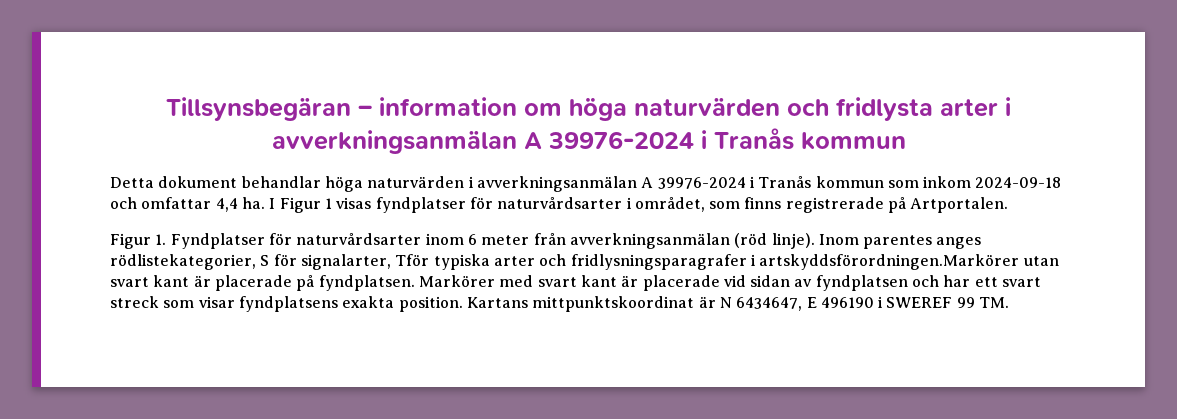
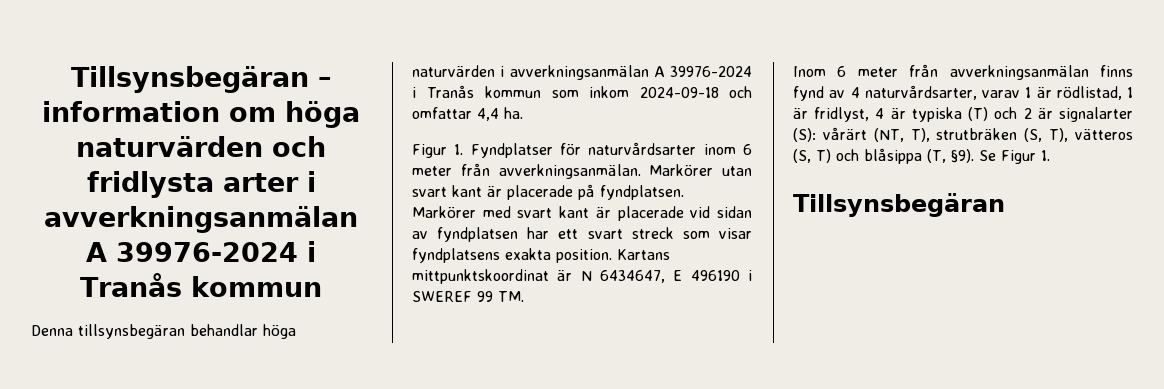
[110,176,238,188] Detta dokument -> [31,324,185,339] Denna tillsynsbegäran
[269,197,1009,213] I Figur 1 visas fyndplatser för naturvårdsarter i området, som finns registrerade på Artportalen. -> (523, 113) none
[569,233,982,249] [110,254,1020,270] avverkningsanmälan (röd linje). Inom parentes anges rödlistekategorier, S för signalarter, Tför typiska arter och fridlysningsparagrafer i artskyddsförordningen.Markörer -> [498,164,714,179] avverkningsanmälan. Markörer
[912,275,940,287] och -> (519, 234) none
(1010, 302) none -> [793,64,1133,80] [793,85,1133,101] [793,107,1133,122] [793,127,1133,142] [793,148,1050,164] [793,193,1005,217] // Inom 6 meter från avverkningsanmälan finns fynd av 4 naturvårdsarter, varav 1 är rödlistad, 1 är fridlyst, 4 är typiska (T) och 2 är signalarter (S): vårärt (NT, T), strutbräken (S, T), vätteros (S, T) och blåsippa (T, §9). Se Figur 1. // Tillsynsbegäran

